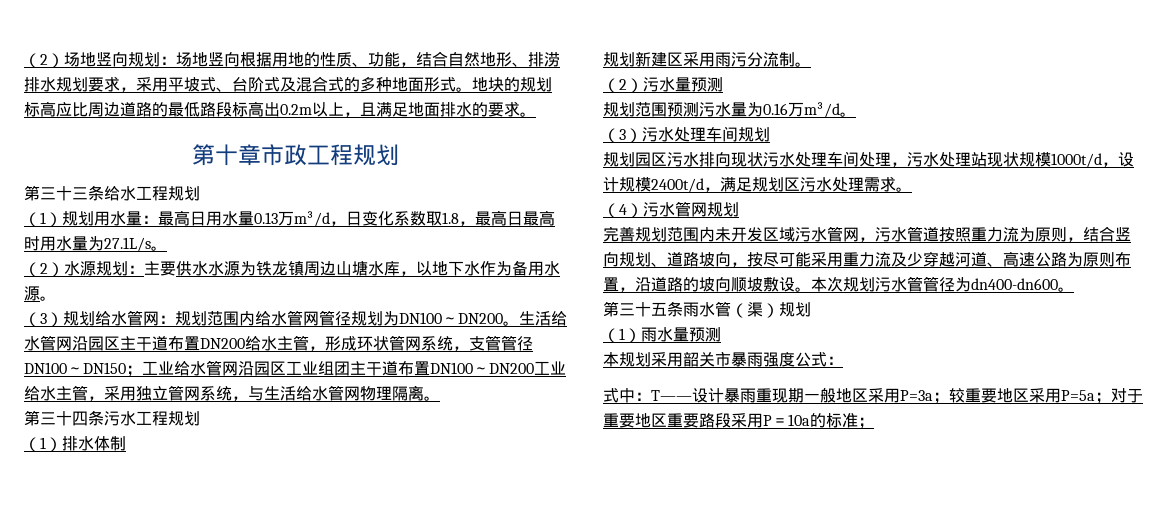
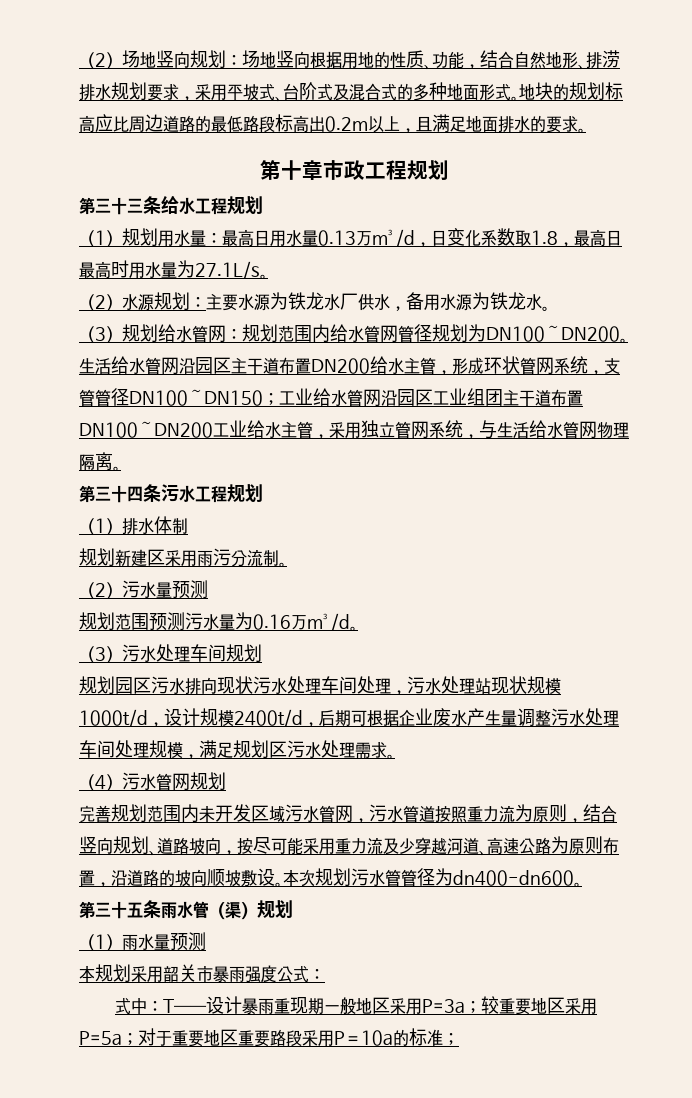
[176,260,560,276] [24,286,40,301] 供水水源为铁龙镇周边山塘水库，以地下水作为备用水源 -> [238,292,542,311] 水源为铁龙水厂供水，备用水源为铁龙水
(720, 189) none -> [319,708,619,727] [79,740,199,759] 后期可根据企业废水产生量调整污水处理车间处理规模，

